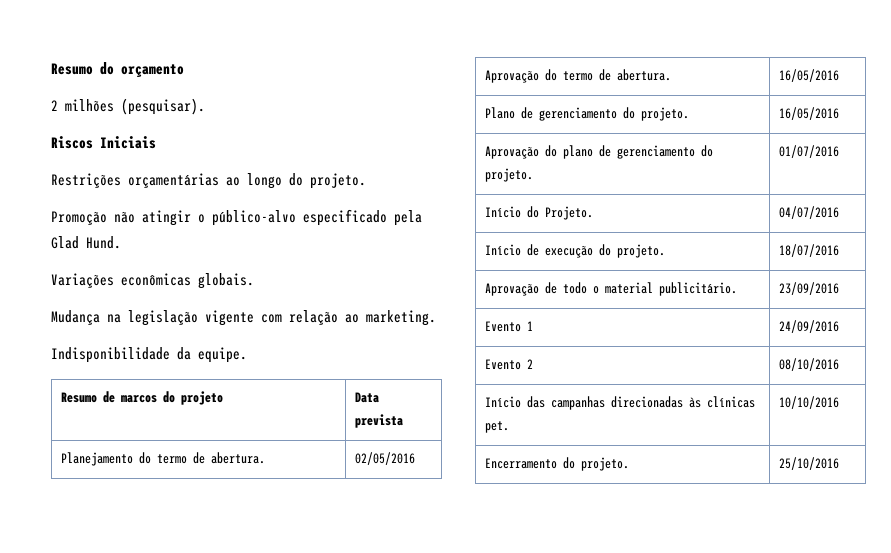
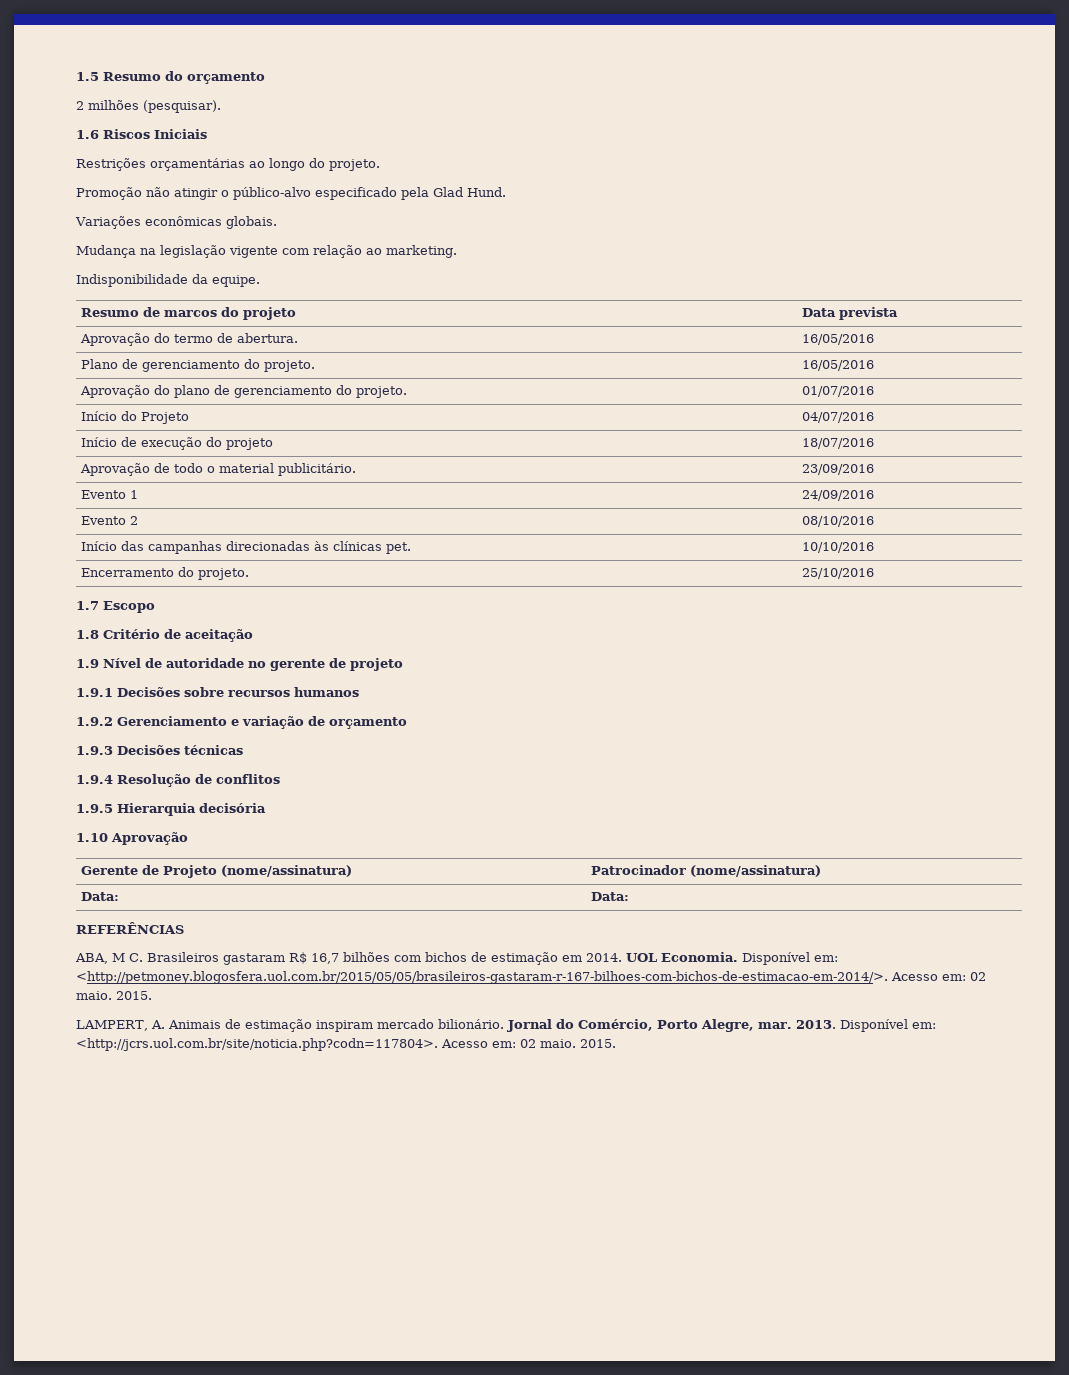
(51, 69) none -> [76,72,99,81] 1.5
(205, 106) none -> [76,130,99,139] 1.6
[60,452,265,466] [354,452,415,465] // Planejamento do termo de abertura. | 02/05/2016 -> (899, 313) none
[544,206,593,220] Projeto. -> [141,412,190,424] Projeto
[616,244,665,258] projeto. -> [226,438,274,450] projeto
(839, 463) none -> [76,601,155,613] [76,629,253,642] [76,658,403,671] [76,687,359,697] [76,716,407,729] [76,745,243,755] [76,774,280,787] [76,803,266,816] [76,832,188,845] [81,865,353,878] [591,865,822,877] [81,892,120,901] [591,892,630,901] [76,922,184,934] [75,952,838,965] [76,971,986,984] [76,991,152,1000] [76,1019,936,1032] [76,1038,616,1051] // 1.7 Escopo // 1.8 Critério de aceitação // 1.9 Nível de autoridade no gerente de projeto // 1.9.1 Decisões sobre recursos humanos // 1.9.2 Gerenciamento e variação de orçamento // 1.9.3 Decisões técnicas // 1.9.4 Resolução de conflitos // 1.9.5 Hierarquia decisória // 1.10 Aprovação // Gerente de Projeto (nome/assinatura) | Patrocinador (nome/assinatura) // Data: | Data: // REFERÊNCIAS // ABA, M C. Brasileiros gastaram R$ 16,7 bilhões com bichos de estimação em 2014. UOL Economia. Disponível em: <http://petmoney.blogosfera.uol.com.br/2015/05/05/brasileiros-gastaram-r-167-bilhoes-com-bichos-de-estimacao-em-2014/>. Acesso em: 02 maio. 2015. // LAMPERT, A. Animais de estimação inspiram mercado bilionário. Jornal do Comércio, Porto Alegre, mar. 2013. Disponível em: <http://jcrs.uol.com.br/site/noticia.php?codn=117804>. Acesso em: 02 maio. 2015.

